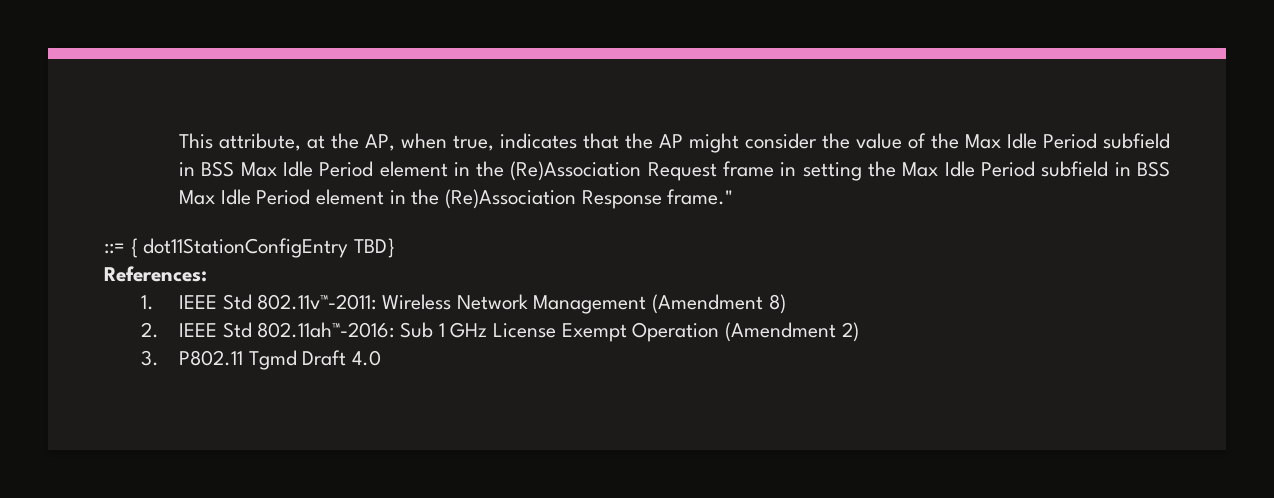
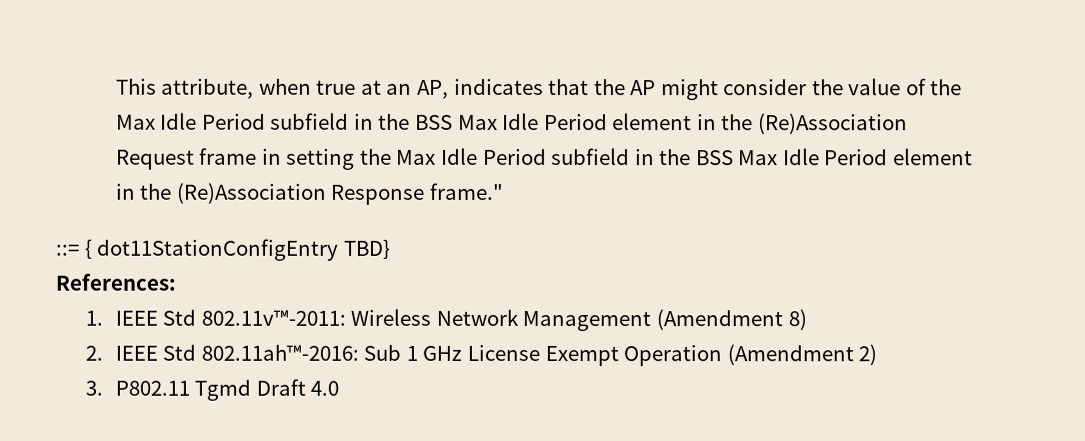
[306,133,494,151] at the AP, when true, -> [258,78,450,99] when true at an AP,
(195, 169) none -> [378,113,411,130] the
(1131, 169) none -> [659,149,692,166] the

